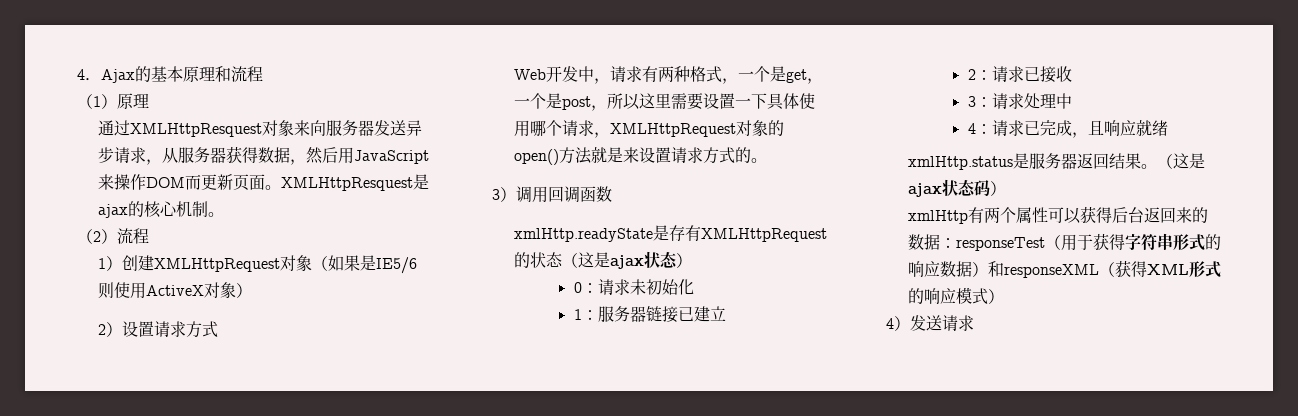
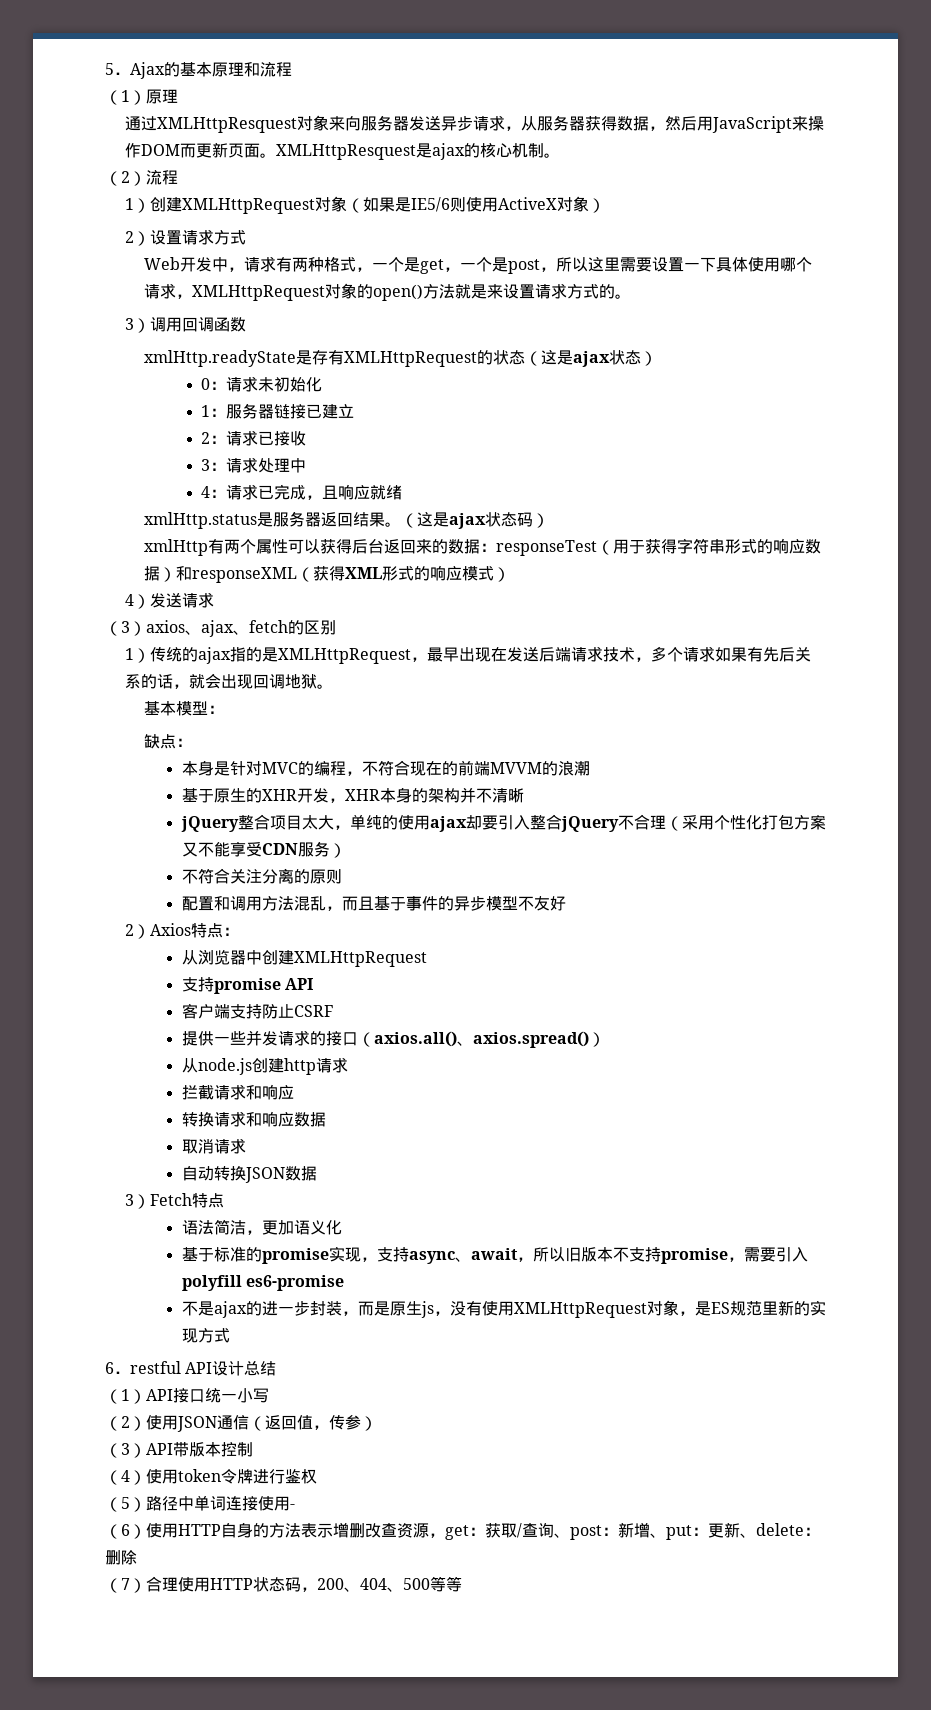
[77,69,85,80] 4 -> [105,63,114,75] 5
(975, 323) none -> [105,620,336,637] [124,646,811,664] [124,673,333,689] [144,701,225,716] [144,734,193,749] [181,760,590,776] [181,787,524,803] [180,814,826,832] [181,841,346,858] [181,868,342,884] [181,896,566,911] [124,923,239,939] [181,949,427,967] [181,977,314,994] [181,1003,333,1019] [181,1030,605,1048] [181,1057,348,1075] [181,1084,294,1100] [181,1111,326,1127] [181,1138,246,1154] [181,1166,317,1183] [124,1193,224,1209] [181,1219,342,1235] [181,1246,808,1264] [181,1275,345,1291] [181,1300,826,1318] [181,1328,230,1343] [105,1361,277,1376] [105,1388,269,1404] [105,1415,377,1432] [105,1442,253,1458] [105,1469,317,1485] [105,1495,295,1512] [105,1522,820,1540] [105,1550,137,1565] [105,1576,462,1593] // （3）axios、ajax、fetch的区别 // 1）传统的ajax指的是XMLHttpRequest，最早出现在发送后端请求技术，多个请求如果有先后关系的话，就会出现回调地狱。 // 基本模型： // 缺点： // 本身是针对MVC的编程，不符合现在的前端MVVM的浪潮 // 基于原生的XHR开发，XHR本身的架构并不清晰 // jQuery整合项目太大，单纯的使用ajax却要引入整合jQuery不合理（采用个性化打包方案又不能享受CDN服务） // 不符合关注分离的原则 // 配置和调用方法混乱，而且基于事件的异步模型不友好 // 2）Axios特点： // 从浏览器中创建XMLHttpRequest // 支持promise API // 客户端支持防止CSRF // 提供一些并发请求的接口（axios.all()、axios.spread()） // 从node.js创建http请求 // 拦截请求和响应 // 转换请求和响应数据 // 取消请求 // 自动转换JSON数据 // 3）Fetch特点 // 语法简洁，更加语义化 // 基于标准的promise实现，支持async、await，所以旧版本不支持promise，需要引入polyfill es6-promise // 不是ajax的进一步封装，而是原生js，没有使用XMLHttpRequest对象，是ES规范里新的实现方式 // 6．restful API设计总结 // （1）API接口统一小写 // （2）使用JSON通信（返回值，传参） // （3）API带版本控制 // （4）使用token令牌进行鉴权 // （5）路径中单词连接使用- // （6）使用HTTP自身的方法表示增删改查资源，get：获取/查询、post：新增、put：更新、delete：删除 // （7）合理使用HTTP状态码，200、404、500等等

